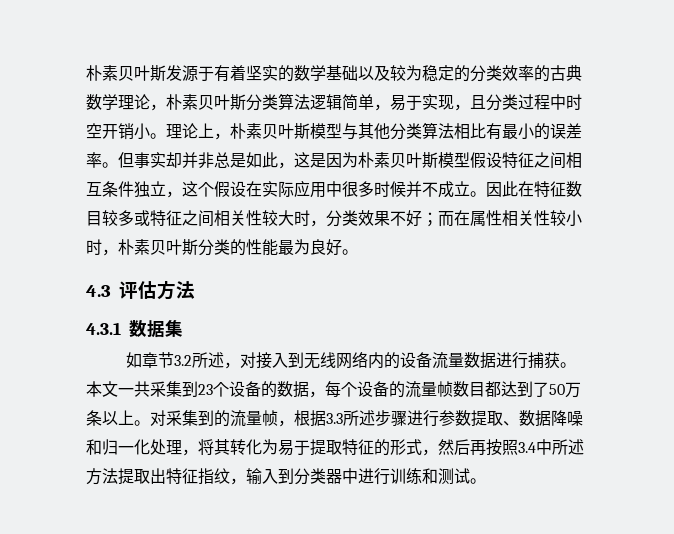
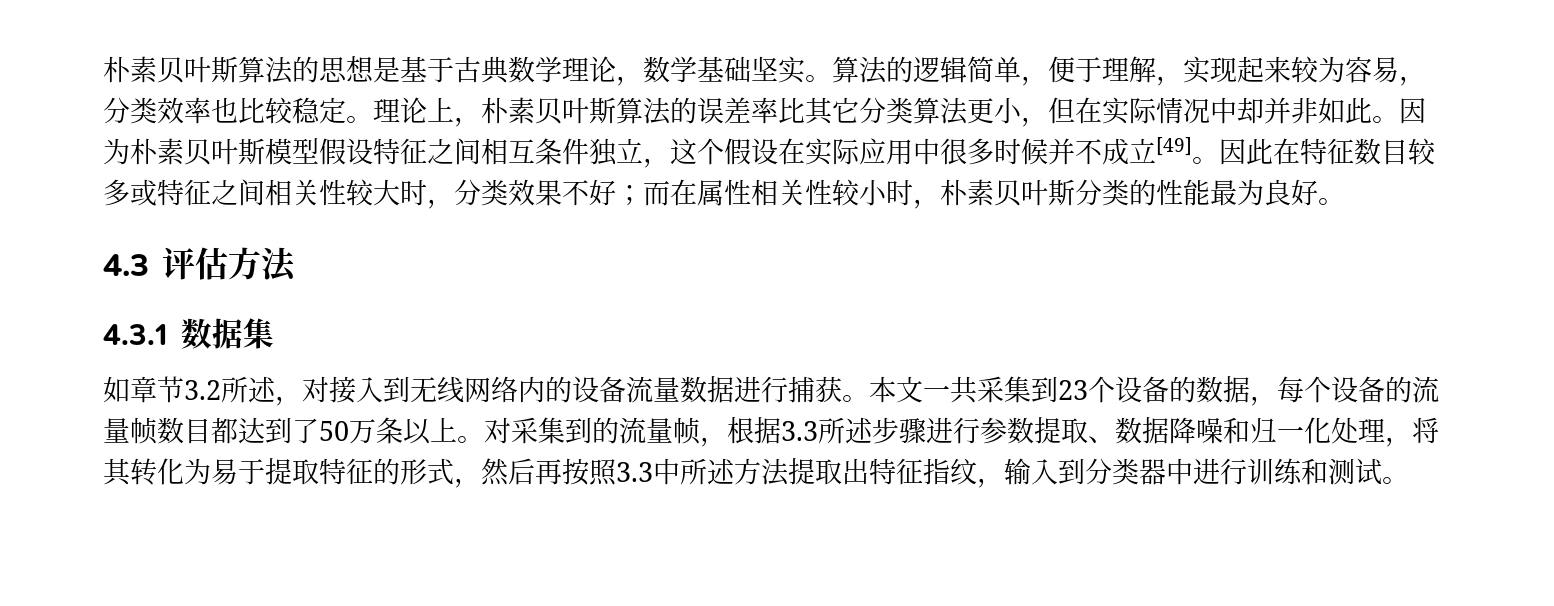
[86,65,582,82] [86,93,582,111] [86,123,150,140] 朴素贝叶斯发源于有着坚实的数学基础以及较为稳定的分类效率的古典数学理论，朴素贝叶斯分类算法逻辑简单，易于实现，且分类过程中时空开销小 -> [103,56,1426,86] [103,97,346,124] 朴素贝叶斯算法的思想是基于古典数学理论，数学基础坚实。算法的逻辑简单，便于理解，实现起来较为容易，分类效率也比较稳定
[310,122,582,140] [86,152,326,169] 模型与其他分类算法相比有最小的误差率。但事实却并非总是如此，这是 -> [616,97,1399,127] 算法的误差率比其它分类算法更小，但在实际情况中却并非如此。
(470, 188) none -> [1156,137,1192,156] [49]
[518,442,536,453] 3.4 -> [616,462,653,482] 3.3

